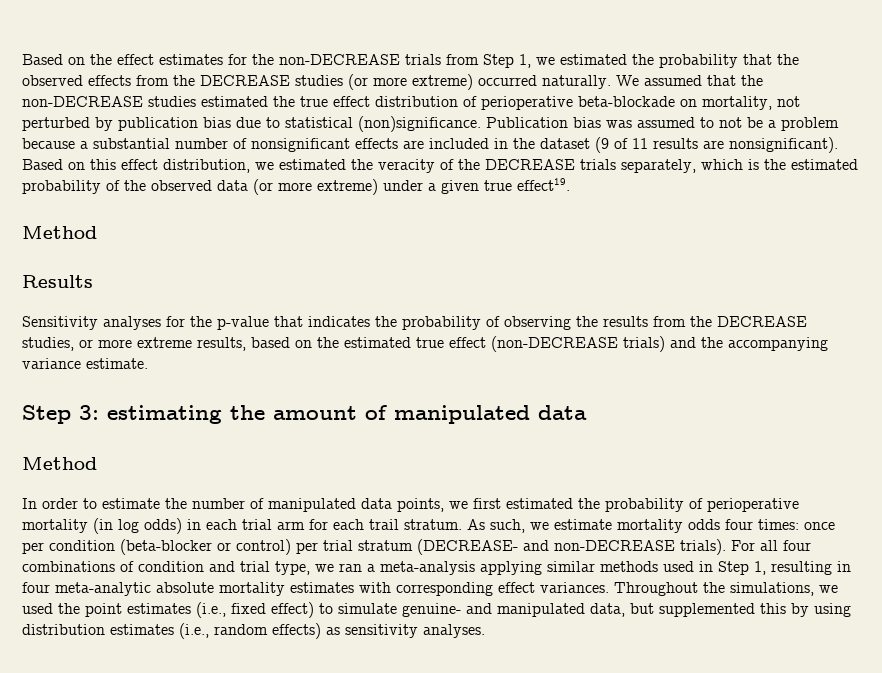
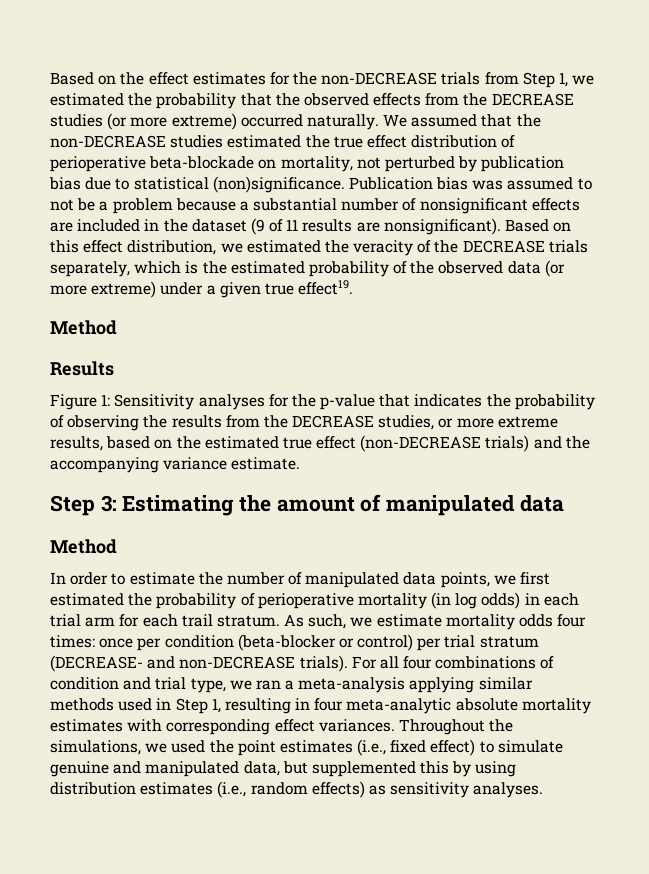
(93, 281) none -> [50,394,111,410] Figure 1:
[107,405,222,424] estimating -> [122,495,235,516] Estimating
[402,603,461,617] genuine- -> [50,761,109,777] genuine

